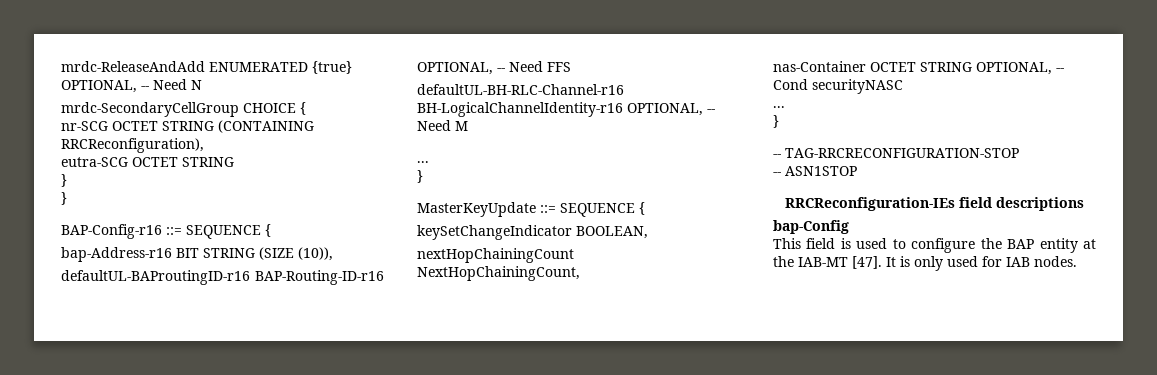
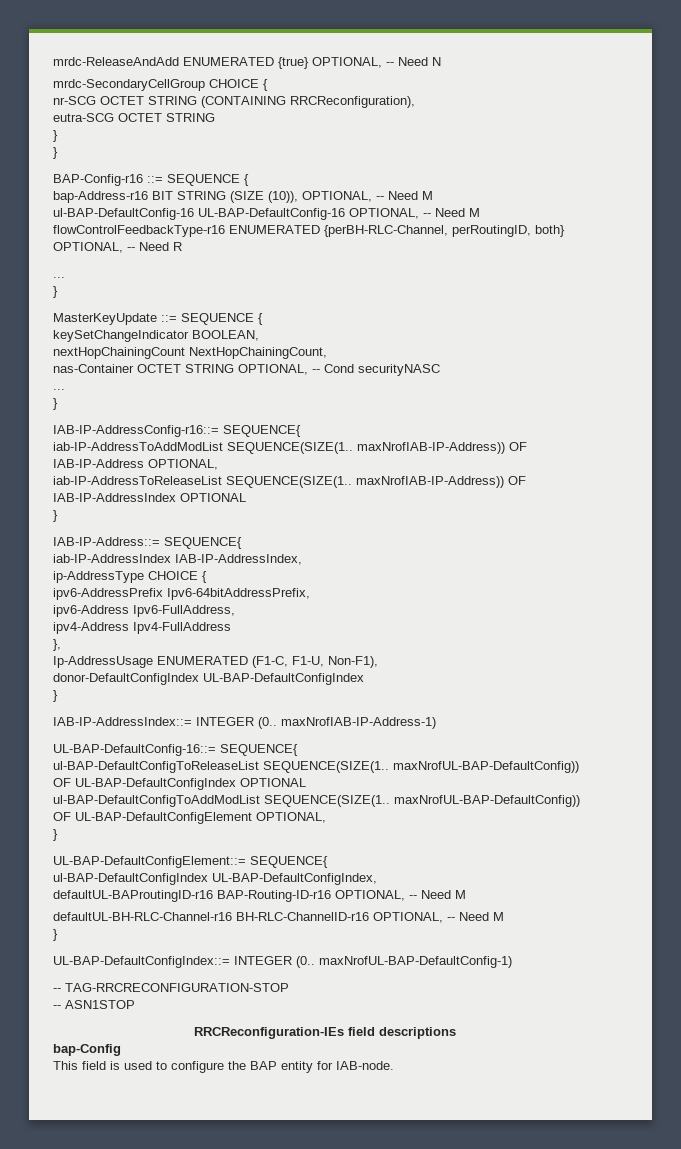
[61,270,384,285] [417,61,571,75] [417,84,624,95] [417,102,715,117] [417,120,468,131] // defaultUL-BAProutingID-r16 BAP-Routing-ID-r16 OPTIONAL, -- Need FFS // defaultUL-BH-RLC-Channel-r16 BH-LogicalChannelIdentity-r16 OPTIONAL, -- Need M -> [302,191,433,202] [53,208,480,220] [53,225,565,237] [53,242,182,253] OPTIONAL, -- Need M // ul-BAP-DefaultConfig-16 UL-BAP-DefaultConfig-16 OPTIONAL, -- Need M flowControlFeedbackType-r16 ENUMERATED {perBH-RLC-Channel, perRoutingID, both} OPTIONAL, -- Need R
(779, 121) none -> [53,425,301,437] [53,442,527,454] [53,459,218,470] [53,476,526,488] [53,493,246,502] [53,510,58,522] [53,537,242,549] [53,554,302,565] [53,571,207,583] [53,588,310,600] [53,605,235,617] [53,622,231,634] [53,639,61,651] [53,656,378,668] [53,673,364,685] [53,690,58,702] [53,717,436,729] [53,744,298,756] [53,761,579,773] [53,778,306,790] [53,795,580,807] [53,812,326,824] [53,829,58,841] [53,856,328,868] [53,873,377,885] [53,890,466,902] [53,912,504,923] [53,929,58,941] [53,956,512,968] // IAB-IP-AddressConfig-r16::= SEQUENCE{ // iab-IP-AddressToAddModList SEQUENCE(SIZE(1.. maxNrofIAB-IP-Address)) OF IAB-IP-Address OPTIONAL, // iab-IP-AddressToReleaseList SEQUENCE(SIZE(1.. maxNrofIAB-IP-Address)) OF IAB-IP-AddressIndex OPTIONAL // } // IAB-IP-Address::= SEQUENCE{ // iab-IP-AddressIndex IAB-IP-AddressIndex, // ip-AddressType CHOICE { // ipv6-AddressPrefix Ipv6-64bitAddressPrefix, // ipv6-Address Ipv6-FullAddress, // ipv4-Address Ipv4-FullAddress // }, // Ip-AddressUsage ENUMERATED (F1-C, F1-U, Non-F1), // donor-DefaultConfigIndex UL-BAP-DefaultConfigIndex // } // IAB-IP-AddressIndex::= INTEGER (0.. maxNrofIAB-IP-Address-1) // UL-BAP-DefaultConfig-16::= SEQUENCE{ // ul-BAP-DefaultConfigToReleaseList SEQUENCE(SIZE(1.. maxNrofUL-BAP-DefaultConfig)) OF UL-BAP-DefaultConfigIndex OPTIONAL // ul-BAP-DefaultConfigToAddModList SEQUENCE(SIZE(1.. maxNrofUL-BAP-DefaultConfig)) OF UL-BAP-DefaultConfigElement OPTIONAL, // } // UL-BAP-DefaultConfigElement::= SEQUENCE{ // ul-BAP-DefaultConfigIndex UL-BAP-DefaultConfigIndex, // defaultUL-BAProutingID-r16 BAP-Routing-ID-r16 OPTIONAL, -- Need M // defaultUL-BH-RLC-Channel-r16 BH-RLC-ChannelID-r16 OPTIONAL, -- Need M // } // UL-BAP-DefaultConfigIndex::= INTEGER (0.. maxNrofUL-BAP-DefaultConfig-1)
[1083,239,1096,249] [773,256,1077,271] at the IAB-MT [47]. It is only used for IAB nodes. -> [317,1061,394,1070] for IAB-node.

